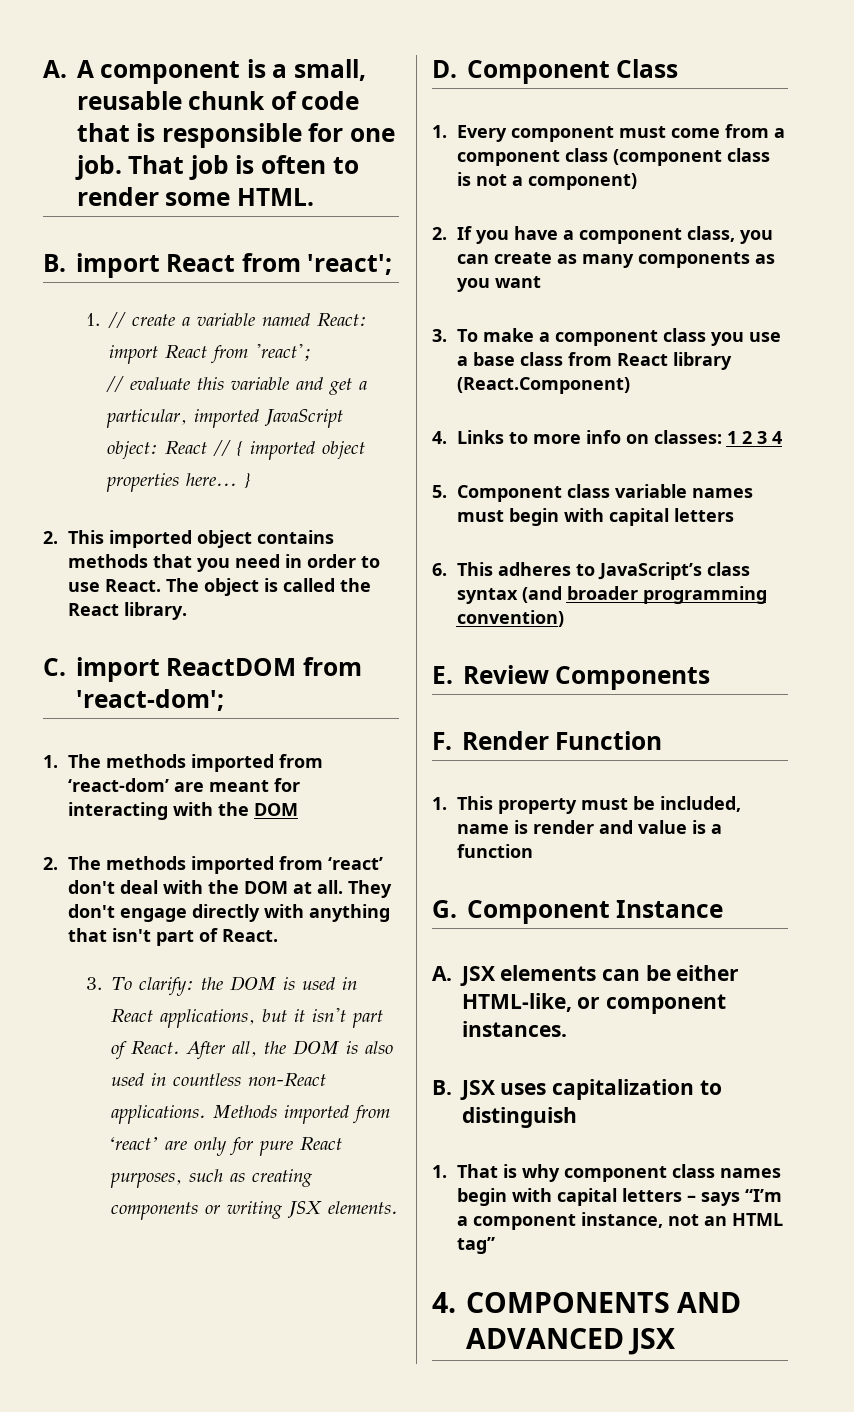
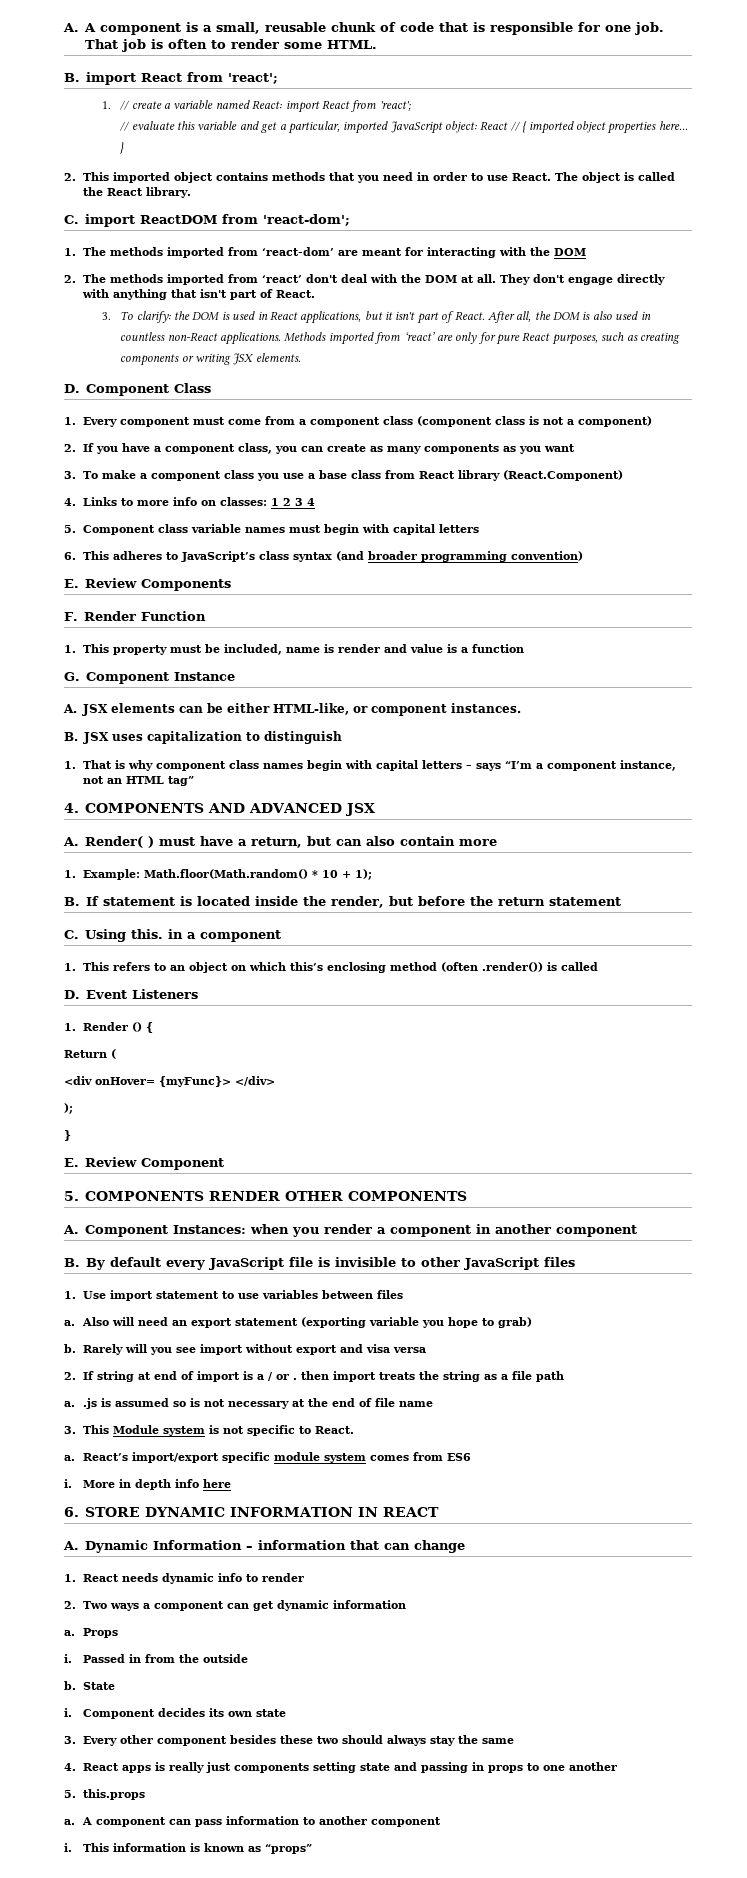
(677, 1341) none -> [63,836,498,848] [64,869,372,880] [64,896,622,908] [64,929,282,942] [64,962,598,973] [64,989,199,999] [64,1022,153,1033] [64,1049,116,1059] [64,1076,275,1087] [64,1103,73,1114] [64,1130,71,1141] [64,1157,225,1170] [64,1191,468,1201] [63,1224,638,1237] [64,1257,576,1270] [64,1290,403,1301] [64,1317,532,1328] [64,1344,426,1355] [64,1371,564,1382] [64,1398,433,1409] [64,1425,354,1436] [64,1452,471,1463] [64,1479,231,1490] [64,1507,440,1517] [63,1540,466,1553] [64,1573,304,1584] [64,1600,406,1611] [64,1628,118,1638] [64,1654,248,1663] [64,1681,115,1690] [64,1708,286,1719] [64,1735,514,1746] [64,1762,617,1773] [64,1789,145,1800] [64,1816,441,1827] [64,1843,312,1854] // A. Render( ) must have a return, but can also contain more // 1. Example: Math.floor(Math.random() * 10 + 1); // B. If statement is located inside the render, but before the return statement // C. Using this. in a component // 1. This refers to an object on which this’s enclosing method (often .render()) is called // D. Event Listeners // 1. Render () { // Return ( // <div onHover= {myFunc}> </div> // ); // } // E. Review Component // 5. COMPONENTS RENDER OTHER COMPONENTS // A. Component Instances: when you render a component in another component // B. By default every JavaScript file is invisible to other JavaScript files // 1. Use import statement to use variables between files // a. Also will need an export statement (exporting variable you hope to grab) // b. Rarely will you see import without export and visa versa // 2. If string at end of import is a / or . then import treats the string as a file path // a. .js is assumed so is not necessary at the end of file name // 3. This Module system is not specific to React. // a. React’s import/export specific module system comes from ES6 // i. More in depth info here // 6. STORE DYNAMIC INFORMATION IN REACT // A. Dynamic Information – information that can change // 1. React needs dynamic info to render // 2. Two ways a component can get dynamic information // a. Props // i. Passed in from the outside // b. State // i. Component decides its own state // 3. Every other component besides these two should always stay the same // 4. React apps is really just components setting state and passing in props to one another // 5. this.props // a. A component can pass information to another component // i. This information is known as “props”

